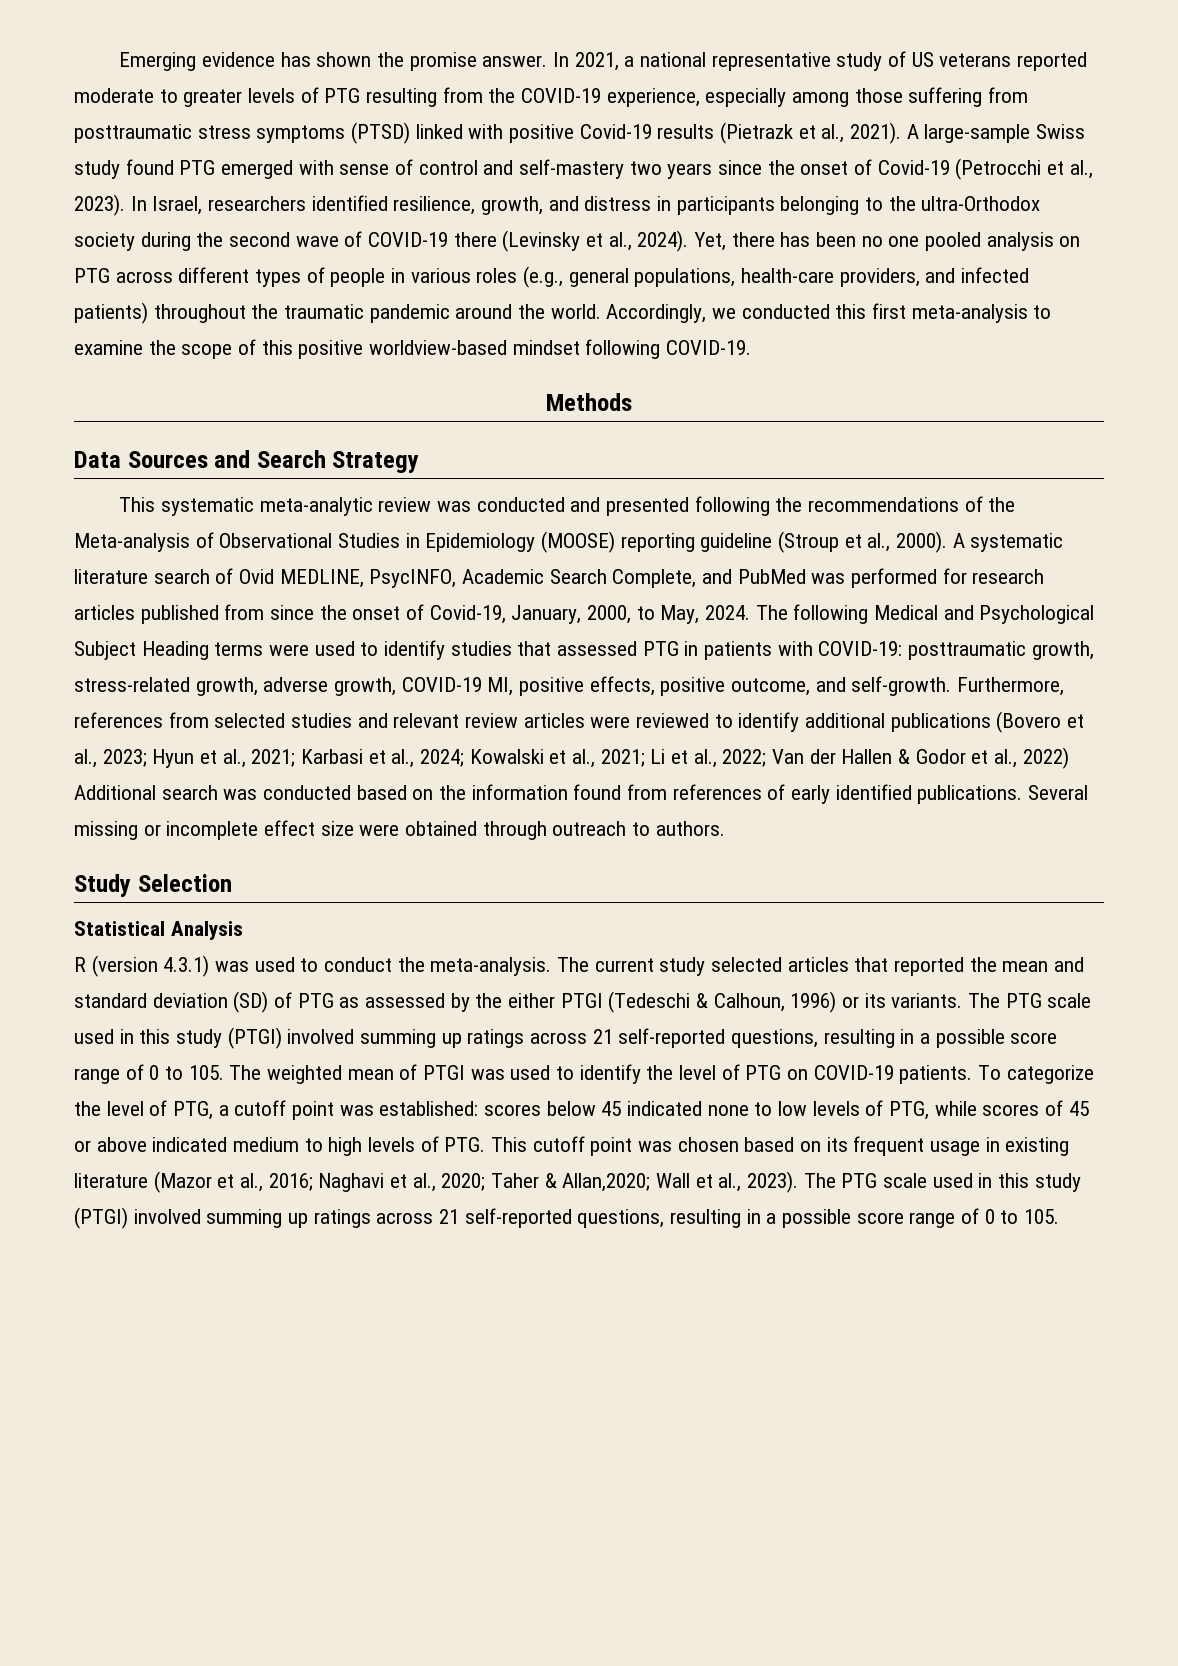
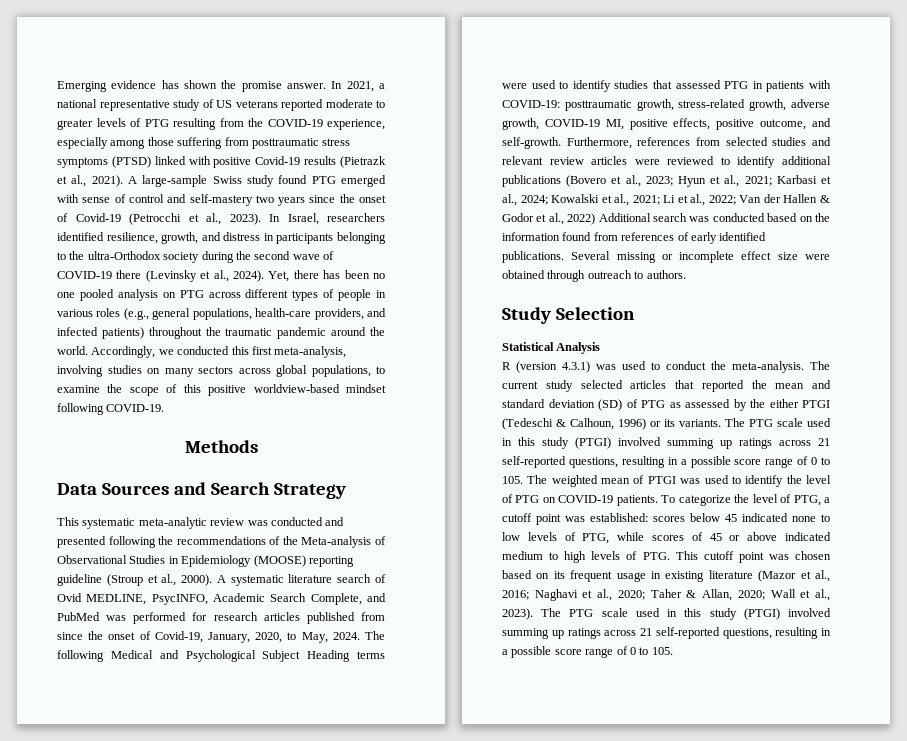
[911,304,1028,323] meta-analysis -> [274,346,347,358] [57,365,371,377] meta-analysis, involving studies on many sectors across global populations,
[587,605,632,624] 2000, -> [255,632,283,643] 2020,
[562,1173,651,1192] Allan,2020; -> [702,589,765,601] Allan, 2020;

